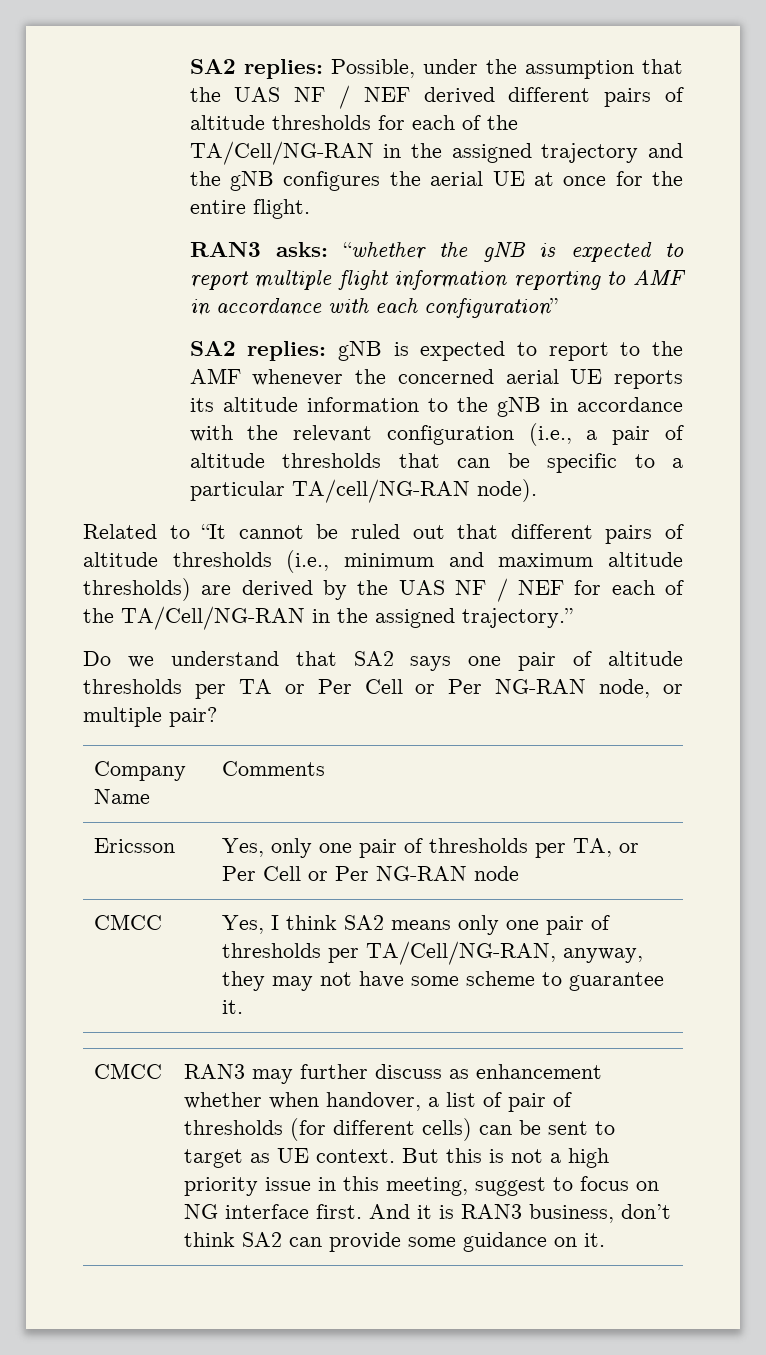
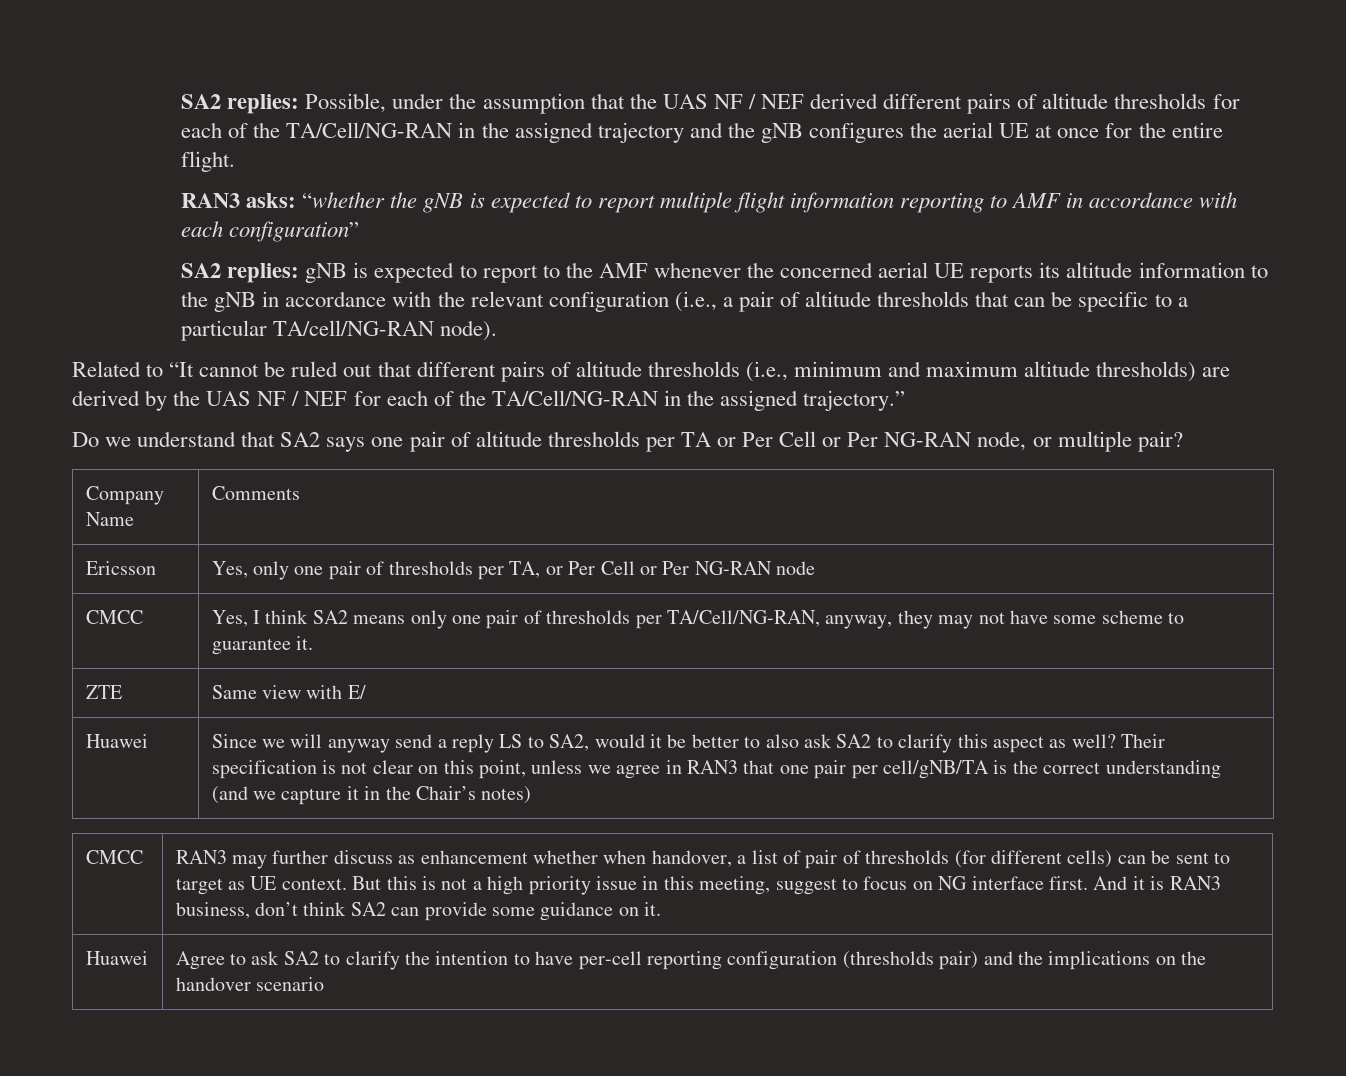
(243, 1007) none -> [85,685,122,699] [211,685,366,699] [85,734,148,748] [211,734,1166,753] [211,760,1221,779] [211,786,532,805] // ZTE | Same view with E/ // Huawei | Since we will anyway send a reply LS to SA2, would it be better to also ask SA2 to clarify this aspect as well? Their specification is not clear on this point, unless we agree in RAN3 that one pair per cell/gNB/TA is the correct understanding (and we capture it in the Chair’s notes)
(605, 1240) none -> [85,951,148,965] [175,951,1207,970] [175,977,324,991] // Huawei | Agree to ask SA2 to clarify the intention to have per-cell reporting configuration (thresholds pair) and the implications on the handover scenario

